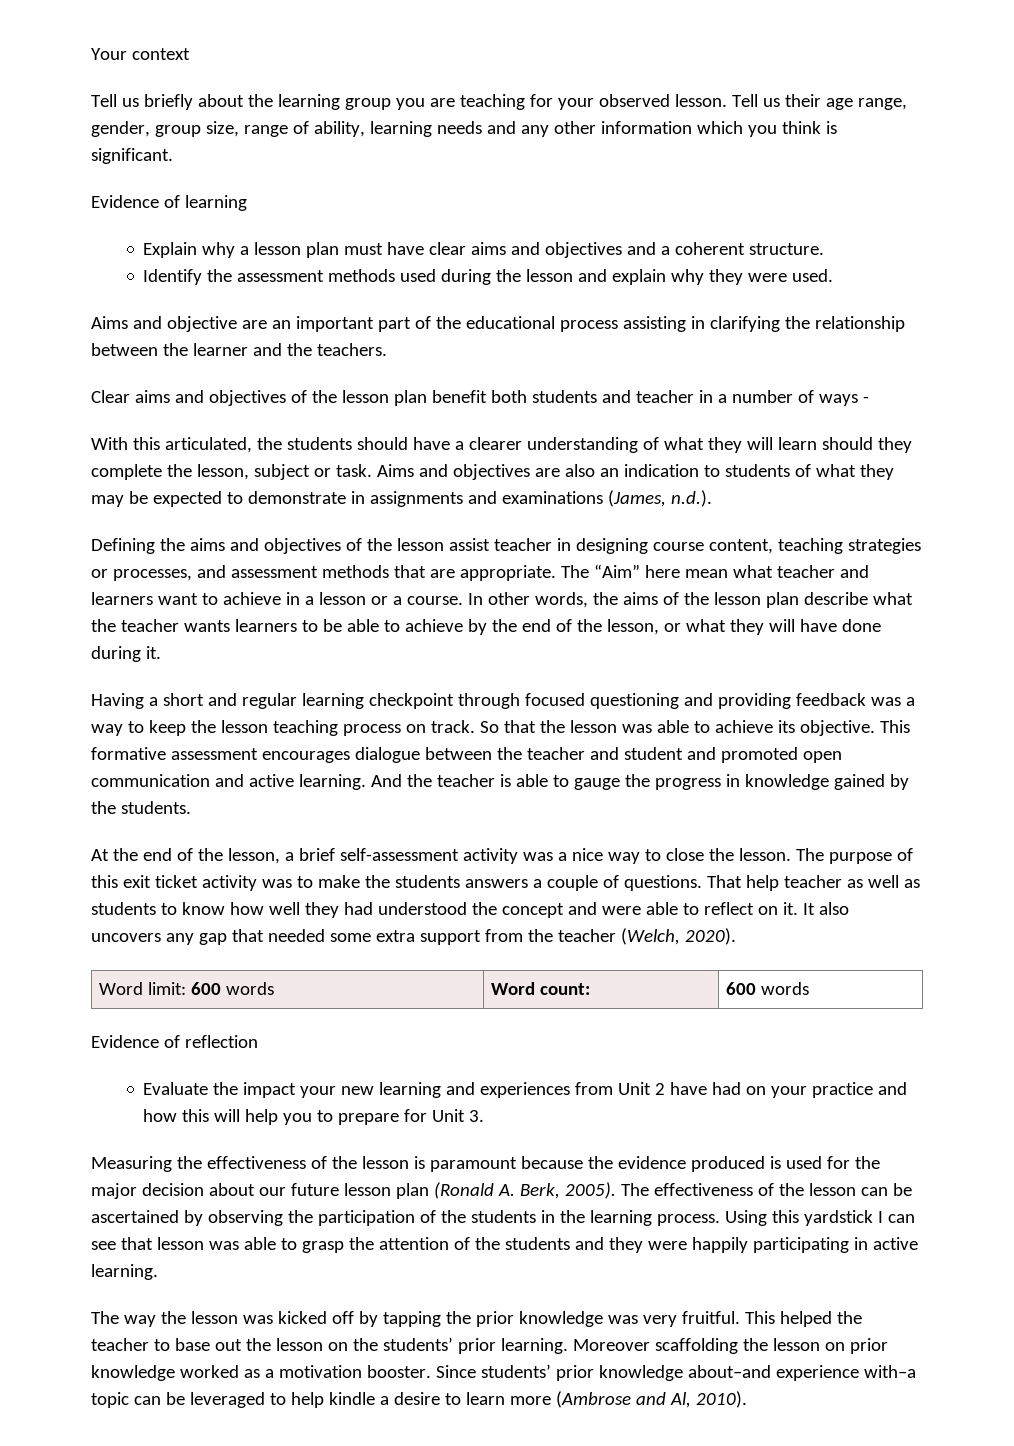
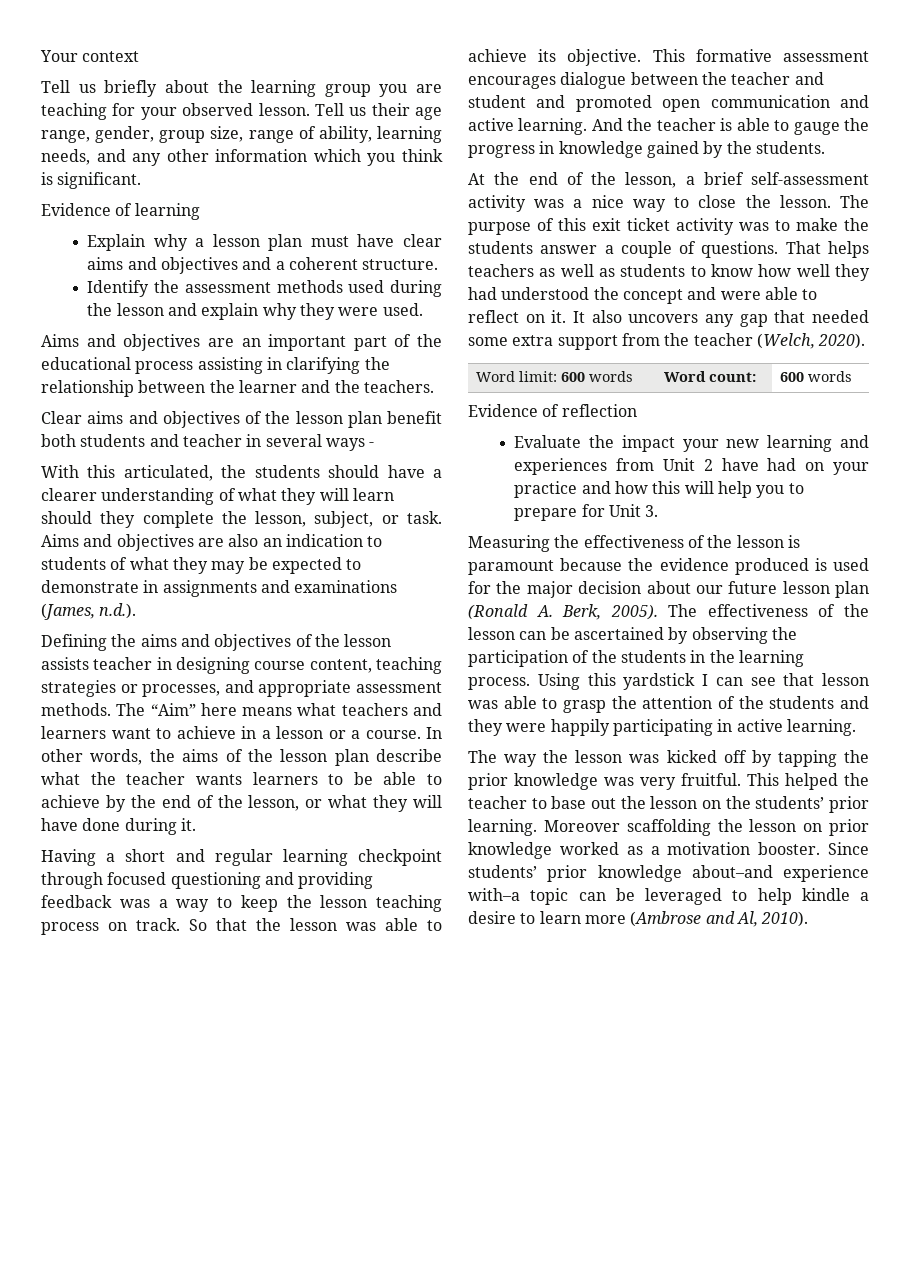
[436,121,482,134] needs -> [41,149,90,165] needs,
[166,316,237,332] objective -> [123,334,201,351] objectives
[717,390,814,403] a number of -> [265,434,322,447] several
[253,464,310,480] subject -> [314,511,374,528] subject,
[448,538,490,551] assist -> [41,657,89,670] assists
[230,564,835,581] assessment methods that are appropriate. The “Aim” here mean what teacher -> [258,680,442,697] [41,703,408,716] appropriate assessment methods. The “Aim” here means what teachers
[464,879,528,888] answers -> [540,245,598,254] answer
[745,875,842,891] help teacher -> [828,241,869,258] [468,264,534,277] helps teachers

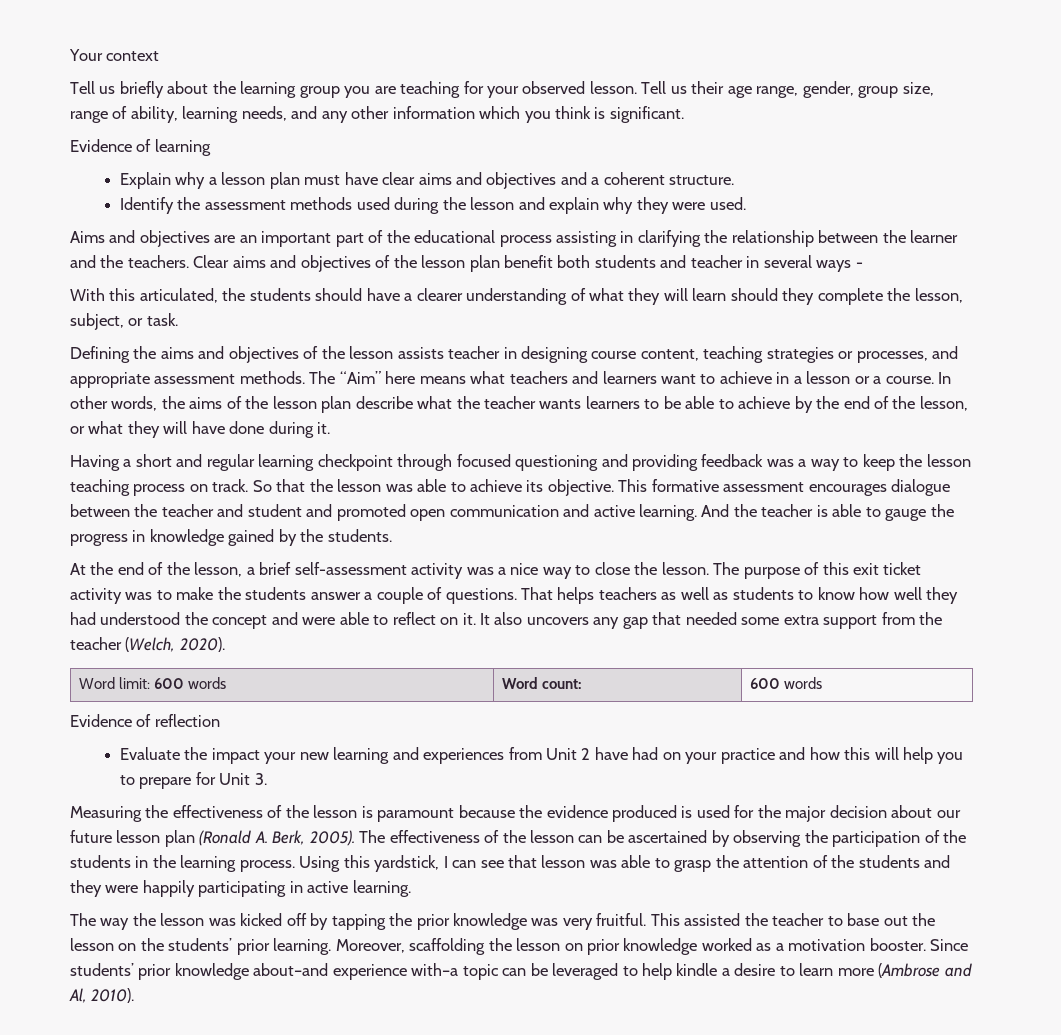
(434, 386) // -> (189, 261) none
[41,534,383,551] [41,557,362,574] [41,580,398,597] [41,603,137,620] Aims and objectives are also an indication to students of what they may be expected to demonstrate in assignments and examinations (James, n.d.). -> (178, 319) none
[623,673,696,690] yardstick -> [374,855,440,872] yardstick,
[785,773,838,790] helped -> [684,913,741,926] assisted
[543,820,620,832] Moreover -> [335,939,405,953] Moreover,

